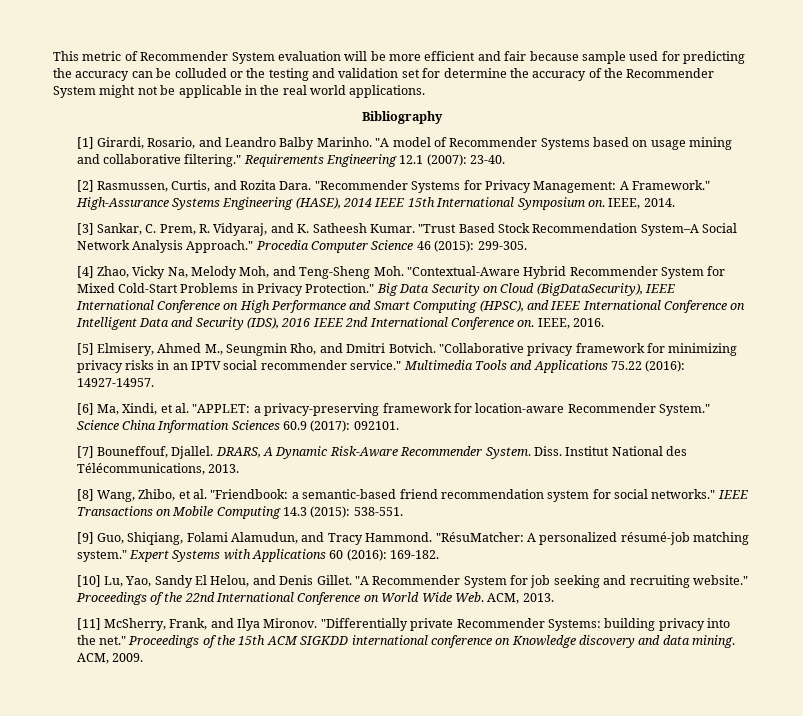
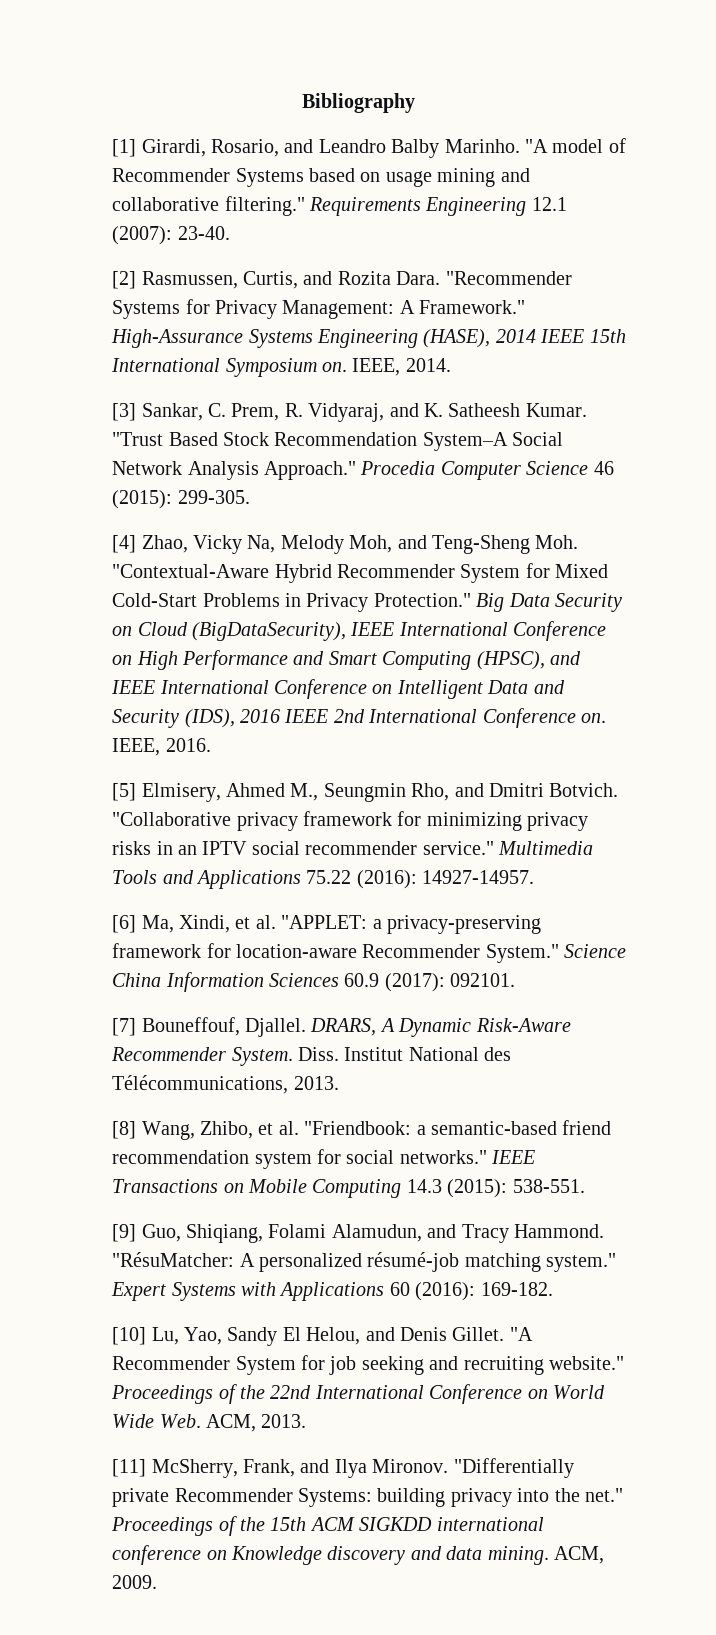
[53,51,745,64] [53,68,715,81] [53,85,426,98] This metric of Recommender System evaluation will be more efficient and fair because sample used for predicting the accuracy can be colluded or the testing and validation set for determine the accuracy of the Recommender System might not be applicable in the real world applications. // -> (301, 103) none

